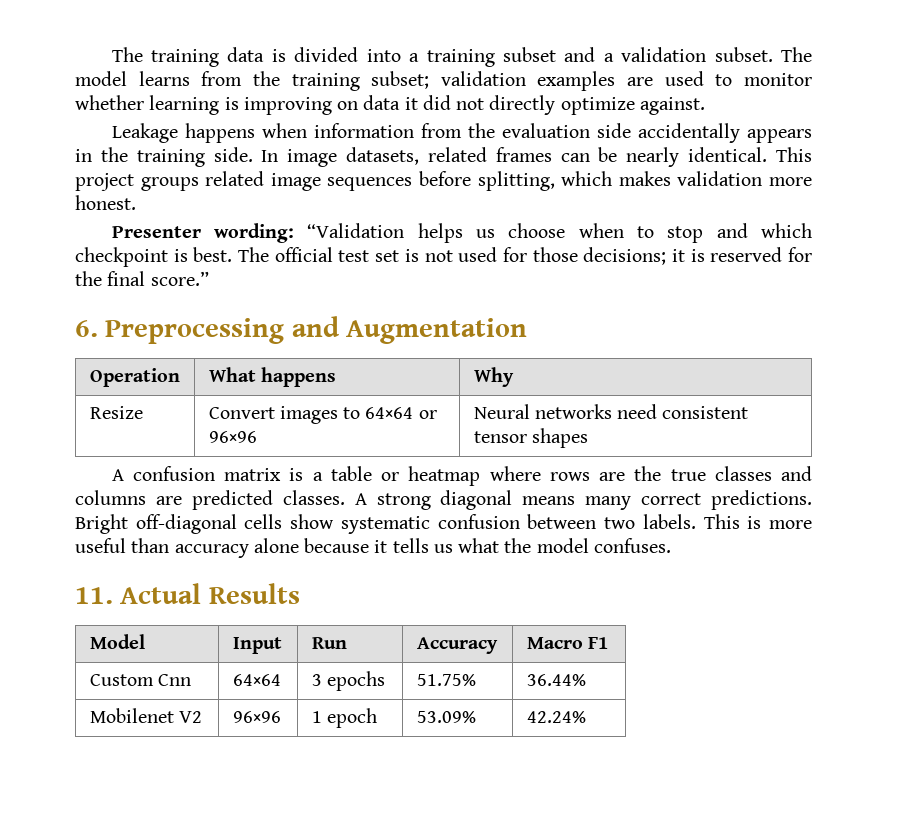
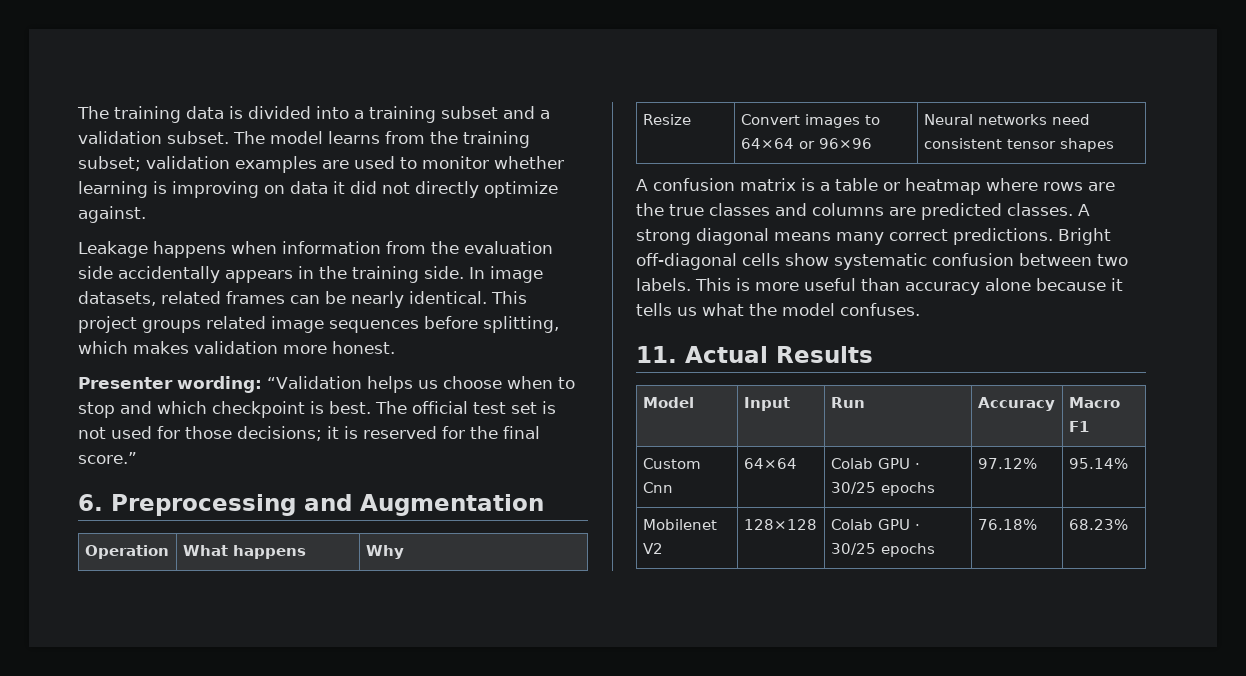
[311,671,385,691] [416,674,476,686] [526,674,586,686] 3 epochs | 51.75% | 36.44% -> [830,458,920,469] [830,482,935,496] [977,458,1037,469] [1068,458,1128,469] Colab GPU · 30/25 epochs | 97.12% | 95.14%
[232,711,281,723] [311,708,377,728] [416,711,476,723] [526,711,586,723] 96×96 | 1 epoch | 53.09% | 42.24% -> [743,519,817,530] [830,519,920,530] [830,543,935,557] [977,519,1037,530] [1068,519,1128,530] 128×128 | Colab GPU · 30/25 epochs | 76.18% | 68.23%

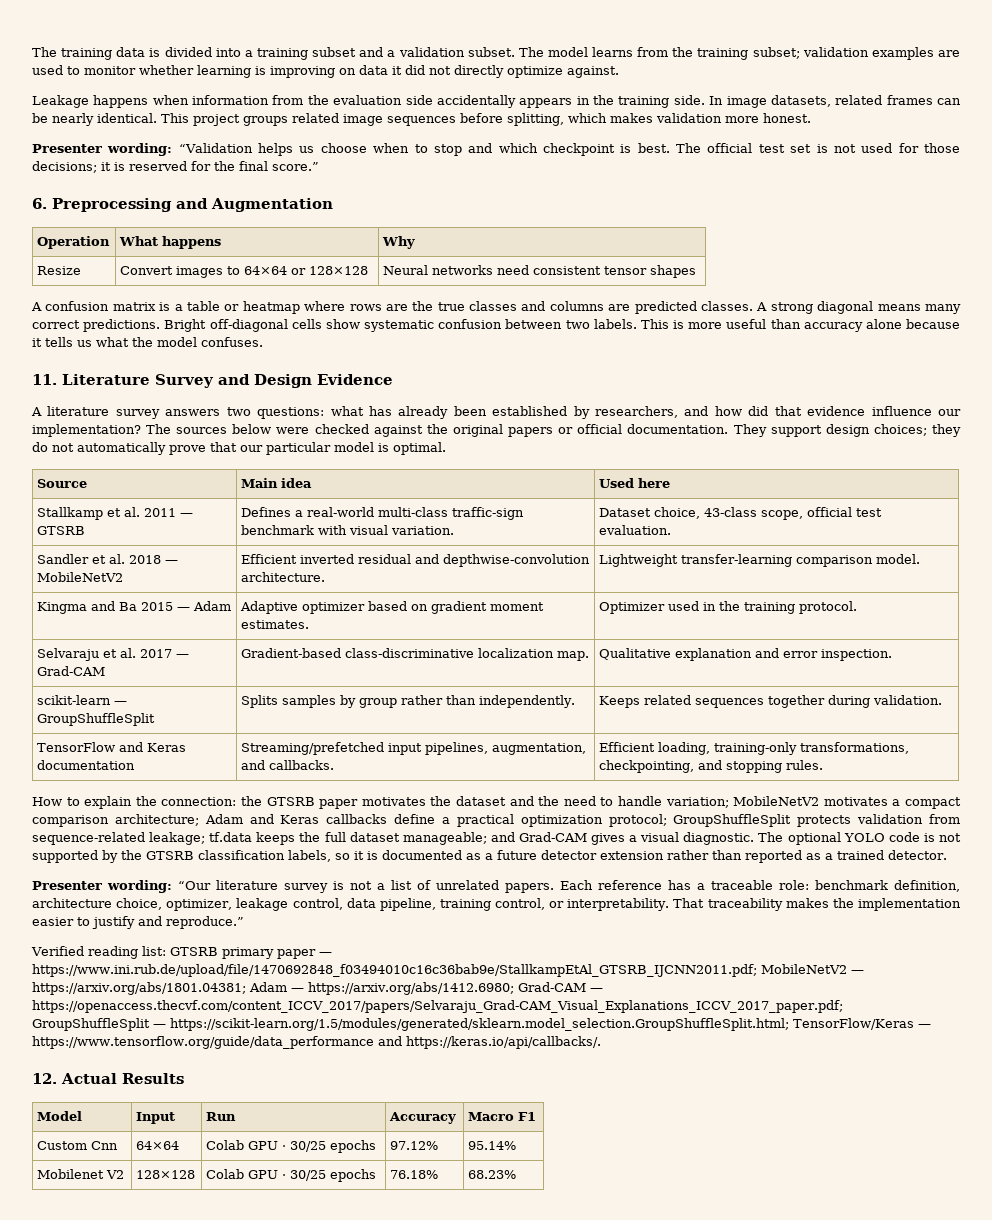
[818,138,872,149] 96×96 -> [309,266,369,275] 128×128
(677, 354) none -> [62,374,393,388] [31,406,962,419] [32,424,962,437] [32,442,446,455] [37,479,88,488] [241,478,313,488] [599,478,671,488] [37,507,194,520] [37,526,86,535] [241,507,525,520] [241,525,455,535] [599,507,883,520] [599,525,672,535] [37,554,179,564] [37,572,124,582] [241,554,591,567] [241,572,326,582] [599,554,921,567] [37,601,232,614] [240,601,545,614] [241,620,310,629] [599,601,858,614] [37,648,190,661] [37,666,106,676] [241,648,590,661] [599,648,893,661] [37,695,128,705] [37,713,156,726] [241,695,576,708] [599,695,943,708] [37,742,187,752] [37,760,136,770] [241,742,587,755] [241,760,335,770] [599,742,910,755] [599,760,824,773] [32,796,962,809] [32,814,960,827] [32,832,961,845] [32,850,947,863] [32,880,960,893] [32,898,961,911] [32,916,244,929] [31,946,332,959] [32,964,864,977] [32,982,603,995] [32,1000,843,1013] [32,1018,931,1031] [32,1036,601,1049] [32,1073,57,1084] Literature Survey and Design Evidence // A literature survey answers two questions: what has already been established by researchers, and how did that evidence influence our implementation? The sources below were checked against the original papers or official documentation. They support design choices; they do not automatically prove that our particular model is optimal. // Source | Main idea | Used here // Stallkamp et al. 2011 — GTSRB | Defines a real-world multi-class traffic-sign benchmark with visual variation. | Dataset choice, 43-class scope, official test evaluation. // Sandler et al. 2018 — MobileNetV2 | Efficient inverted residual and depthwise-convolution architecture. | Lightweight transfer-learning comparison model. // Kingma and Ba 2015 — Adam | Adaptive optimizer based on gradient moment estimates. | Optimizer used in the training protocol. // Selvaraju et al. 2017 — Grad-CAM | Gradient-based class-discriminative localization map. | Qualitative explanation and error inspection. // scikit-learn — GroupShuffleSplit | Splits samples by group rather than independently. | Keeps related sequences together during validation. // TensorFlow and Keras documentation | Streaming/prefetched input pipelines, augmentation, and callbacks. | Efficient loading, training-only transformations, checkpointing, and stopping rules. // How to explain the connection: the GTSRB paper motivates the dataset and the need to handle variation; MobileNetV2 motivates a compact comparison architecture; Adam and Keras callbacks define a practical optimization protocol; GroupShuffleSplit protects validation from sequence-related leakage; tf.data keeps the full dataset manageable; and Grad-CAM gives a visual diagnostic. The optional YOLO code is not supported by the GTSRB classification labels, so it is documented as a future detector extension rather than reported as a trained detector. // Presenter wording: “Our literature survey is not a list of unrelated papers. Each reference has a traceable role: benchmark definition, architecture choice, optimizer, leakage control, data pipeline, training control, or interpretability. That traceability makes the implementation easier to justify and reproduce.” // Verified reading list: GTSRB primary paper — https://www.ini.rub.de/upload/file/1470692848_f03494010c16c36bab9e/StallkampEtAl_GTSRB_IJCNN2011.pdf; MobileNetV2 — https://arxiv.org/abs/1801.04381; Adam — https://arxiv.org/abs/1412.6980; Grad-CAM — https://openaccess.thecvf.com/content_ICCV_2017/papers/Selvaraju_Grad-CAM_Visual_Explanations_ICCV_2017_paper.pdf; GroupShuffleSplit — https://scikit-learn.org/1.5/modules/generated/sklearn.model_selection.GroupShuffleSplit.html; TensorFlow/Keras — https://www.tensorflow.org/guide/data_performance and https://keras.io/api/callbacks/. // 12.

